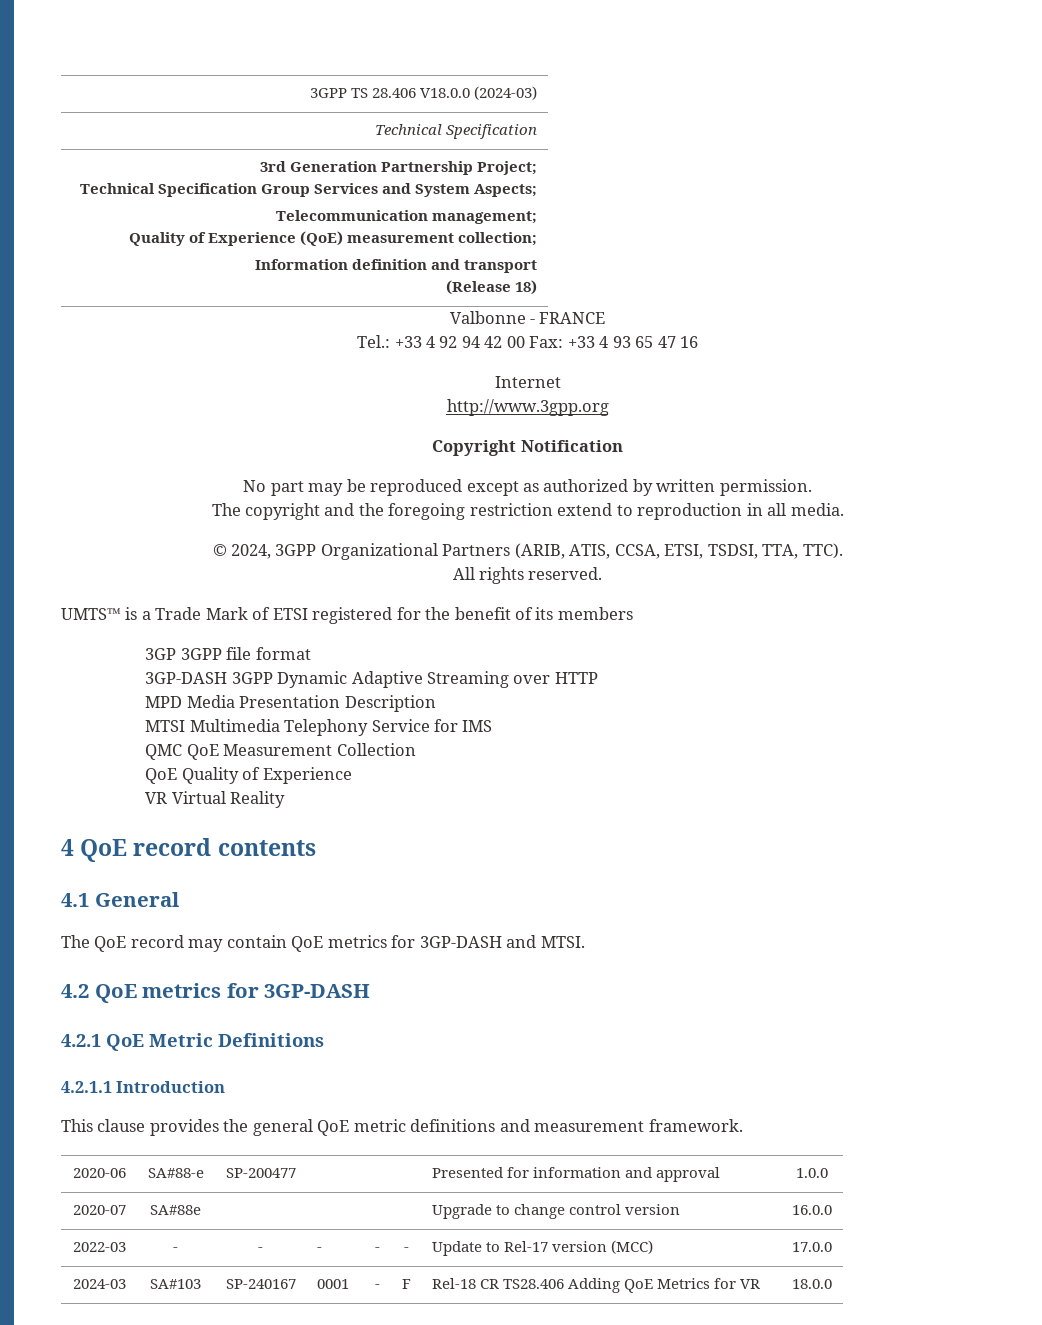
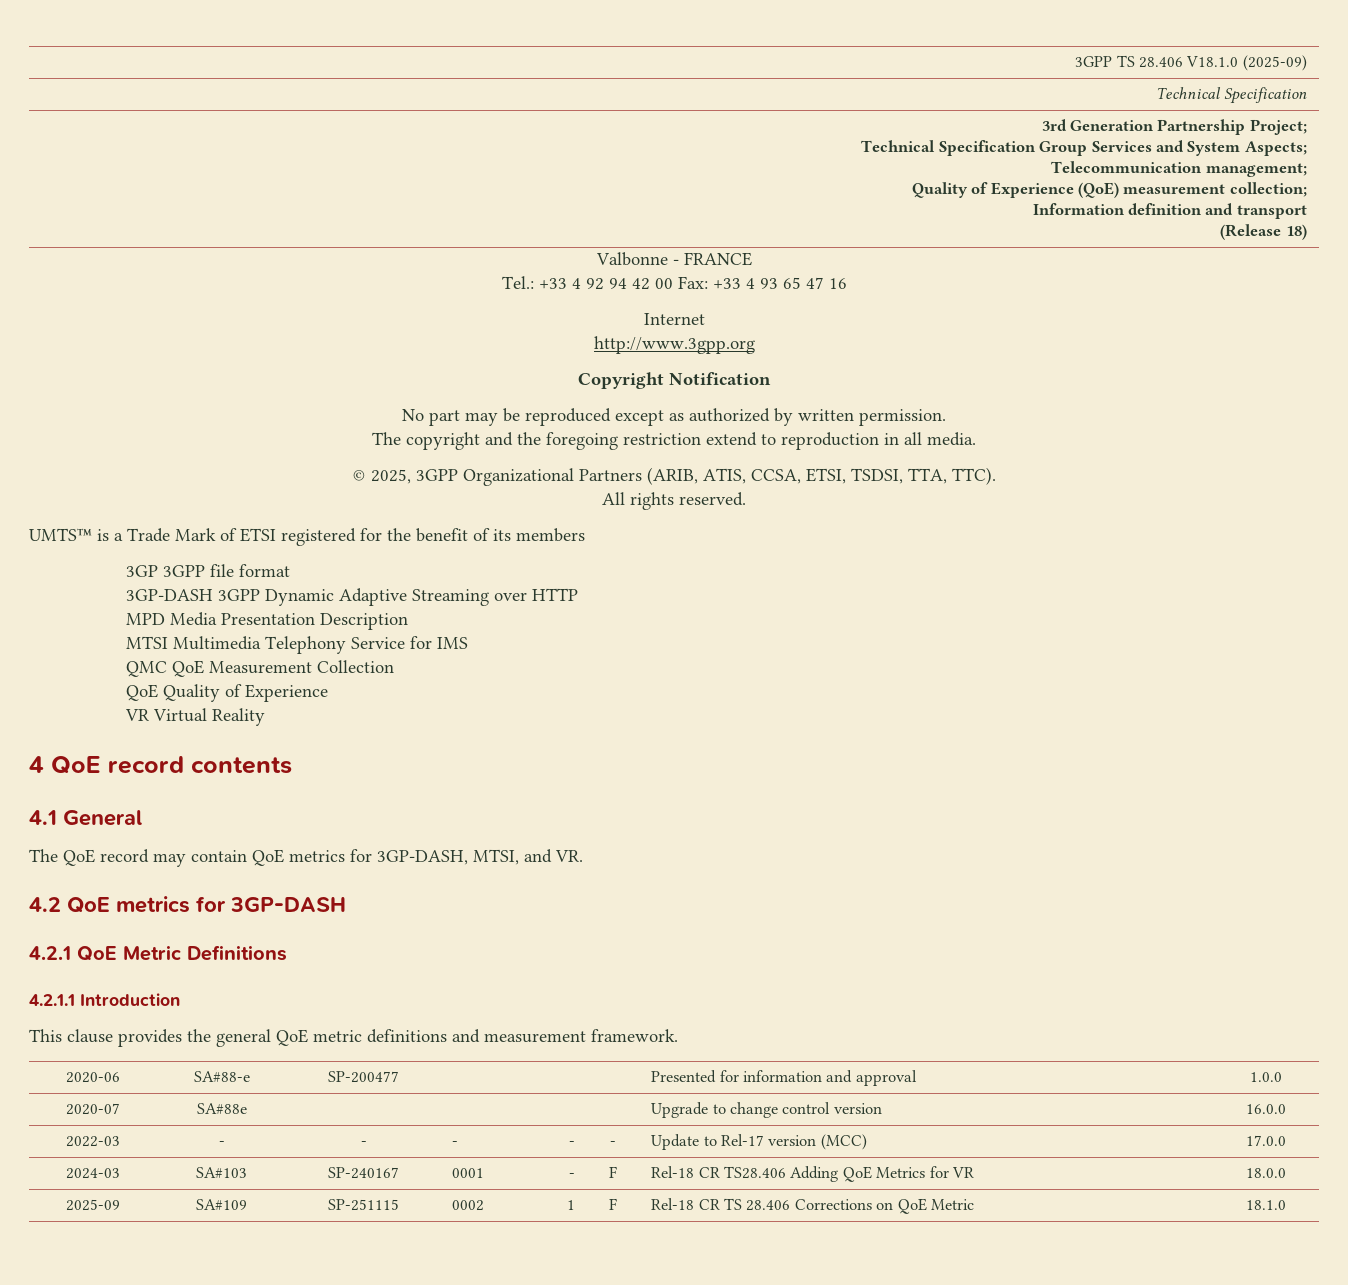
[420,86,538,100] V18.0.0 (2024-03) -> [1186,55,1307,71] V18.1.0 (2025-09)
[230,544,271,559] 2024, -> [370,469,411,484] 2025,
[419,935,585,948] 3GP-DASH and MTSI. -> [377,849,583,865] 3GP-DASH, MTSI, and VR.
(832, 1284) none -> [66,1199,120,1211] [196,1199,247,1210] [328,1199,399,1211] [452,1200,485,1211] [566,1200,575,1210] [609,1198,617,1210] [651,1198,975,1214] [1246,1200,1286,1210] // 2025-09 | SA#109 | SP-251115 | 0002 | 1 | F | Rel-18 CR TS 28.406 Corrections on QoE Metric | 18.1.0

